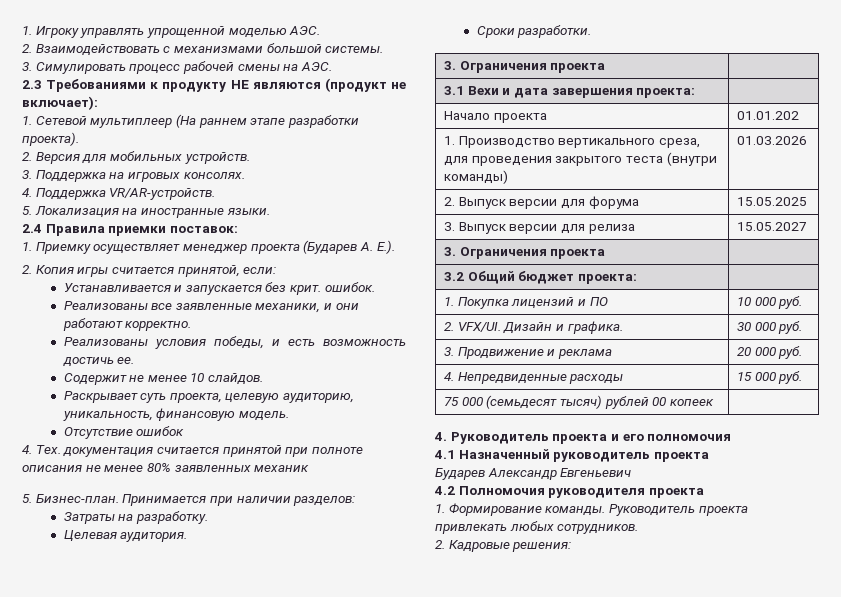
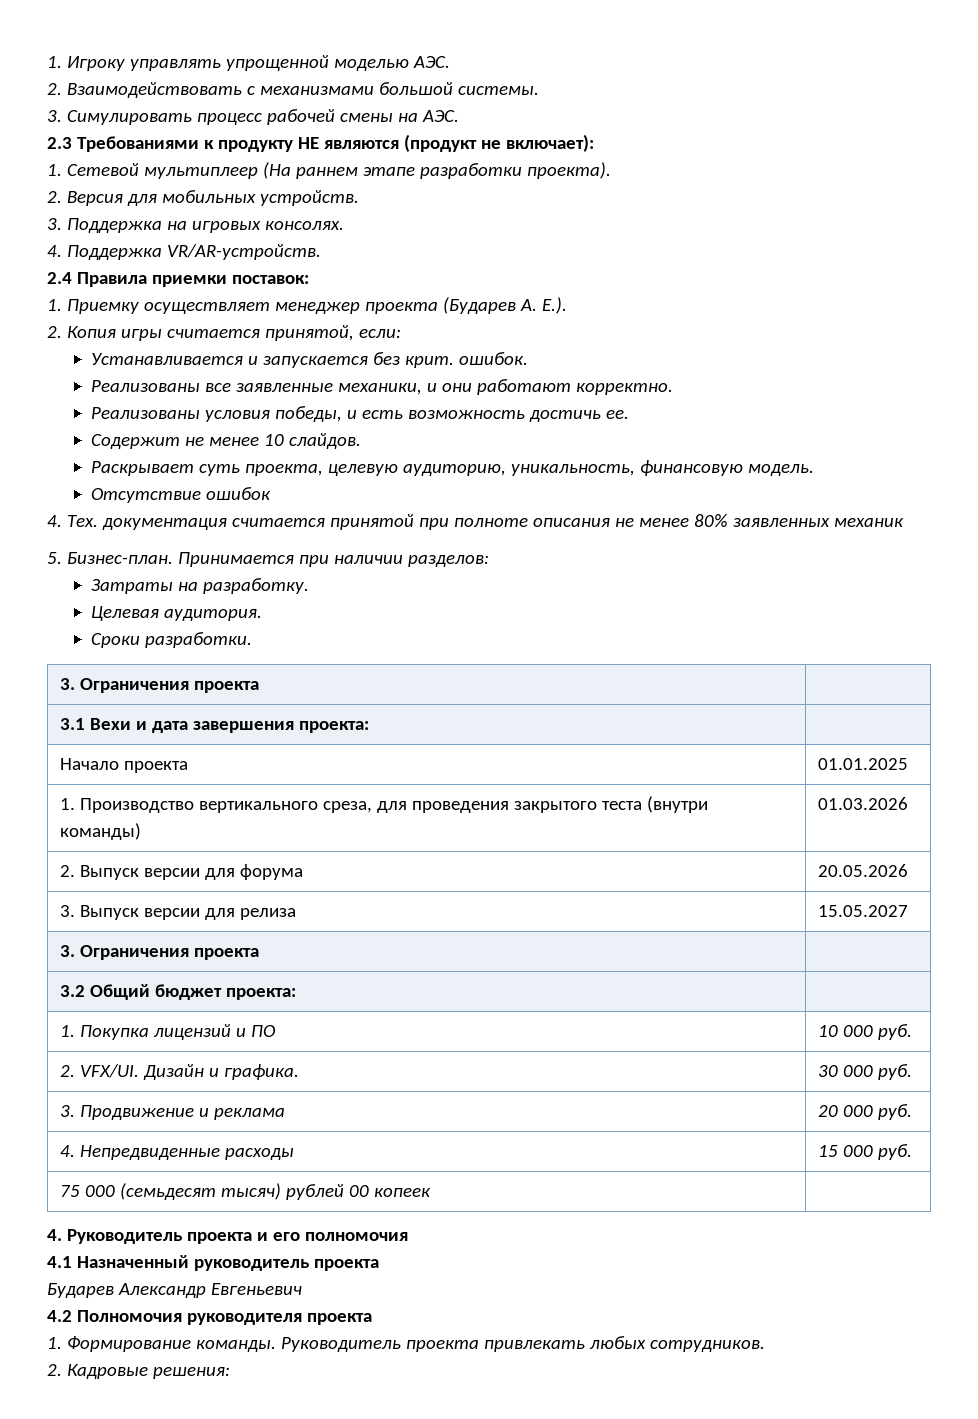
[22,206,270,218] // 5. Локализация на иностранные языки. -> (321, 252) none
[737,111,800,120] 01.01.202 -> [818,758,909,770] 01.01.2025
[737,197,808,206] 15.05.2025 -> [818,864,909,877] 20.05.2026

